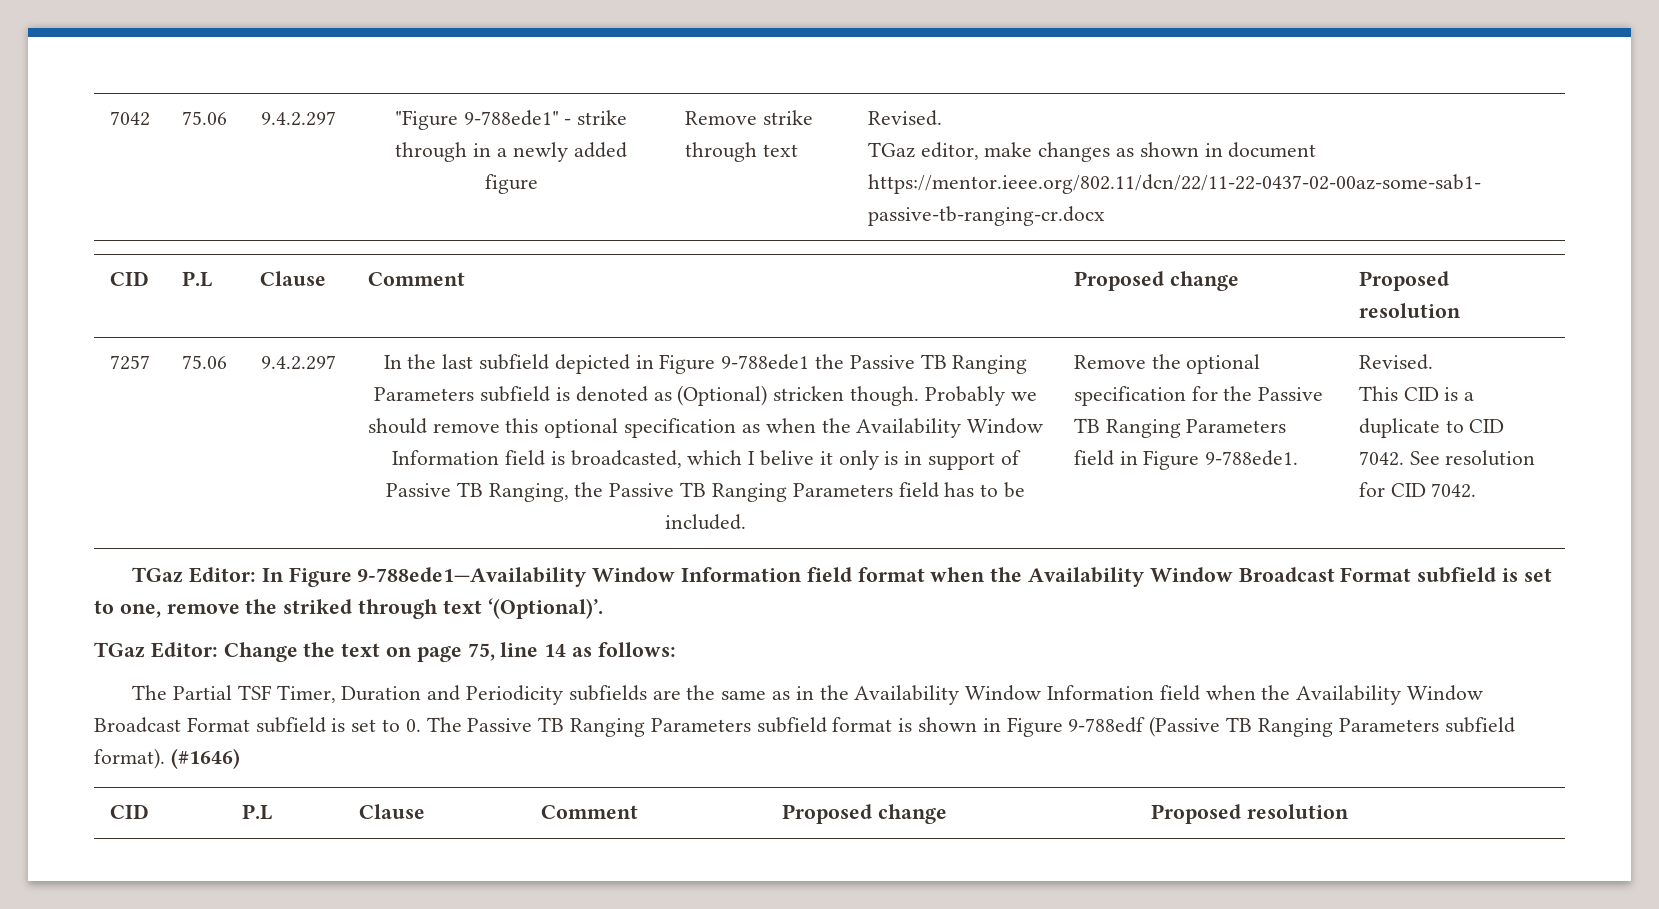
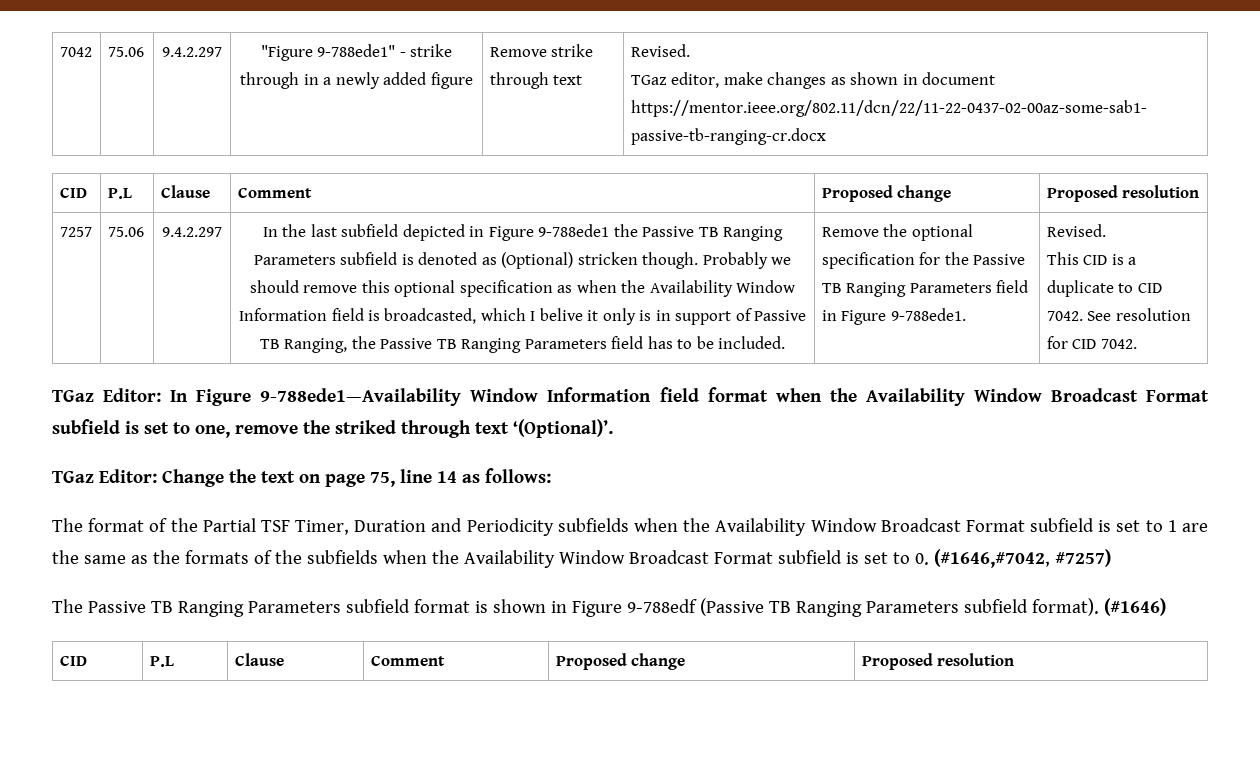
(168, 692) none -> [88,518,198,532] format of the
[652,685,1200,705] are the same as in the Availability Window Information field -> [634,518,1208,536] [52,550,378,564] when the Availability Window Broadcast Format subfield is set to 1 are the same as the formats of the subfields
(421, 725) none -> [933,549,1111,568] (#1646,#7042, #7257) //

